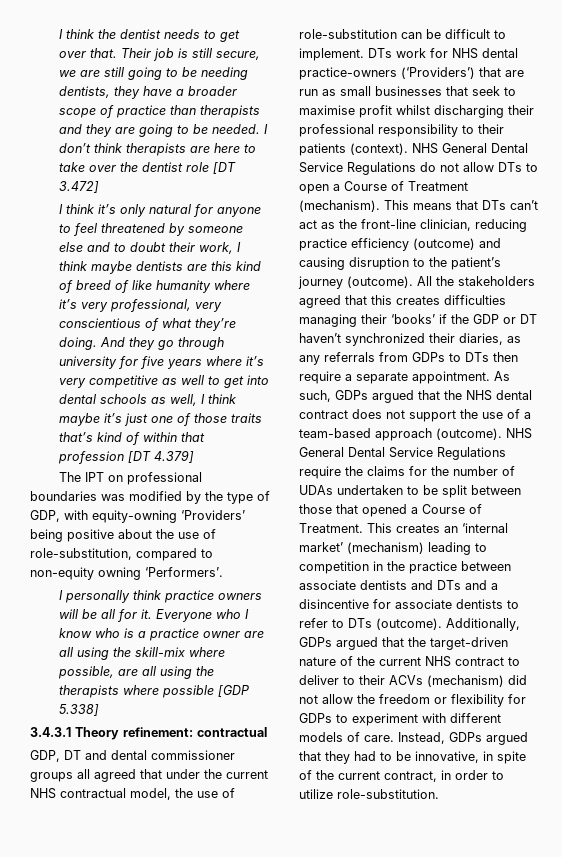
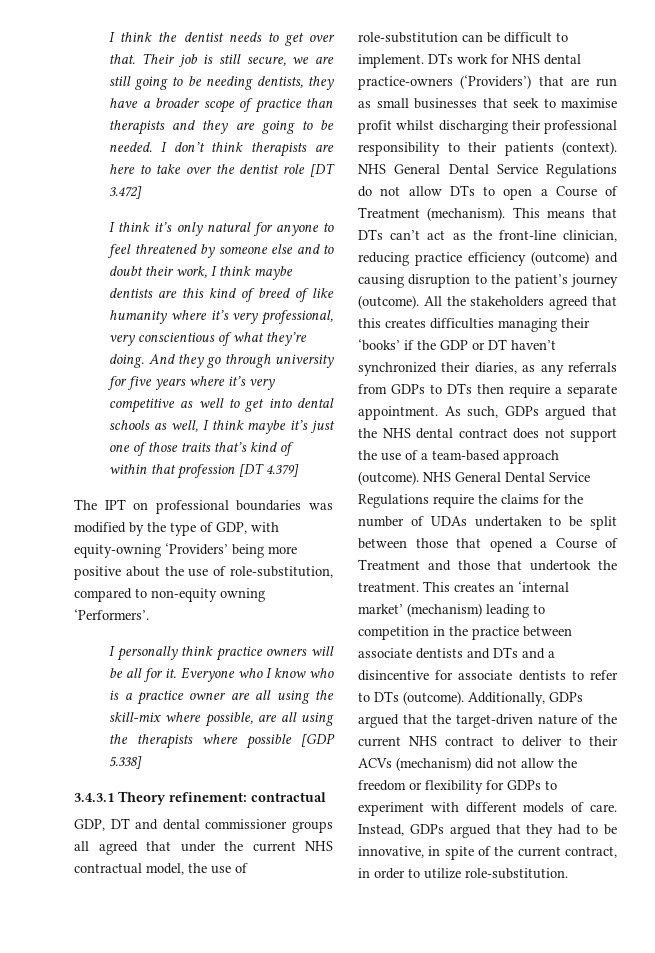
(63, 535) none -> [268,546,297,554] more
[299,523,363,533] Treatment. -> [358,559,617,571] [358,582,419,592] Treatment and those that undertook the treatment.

